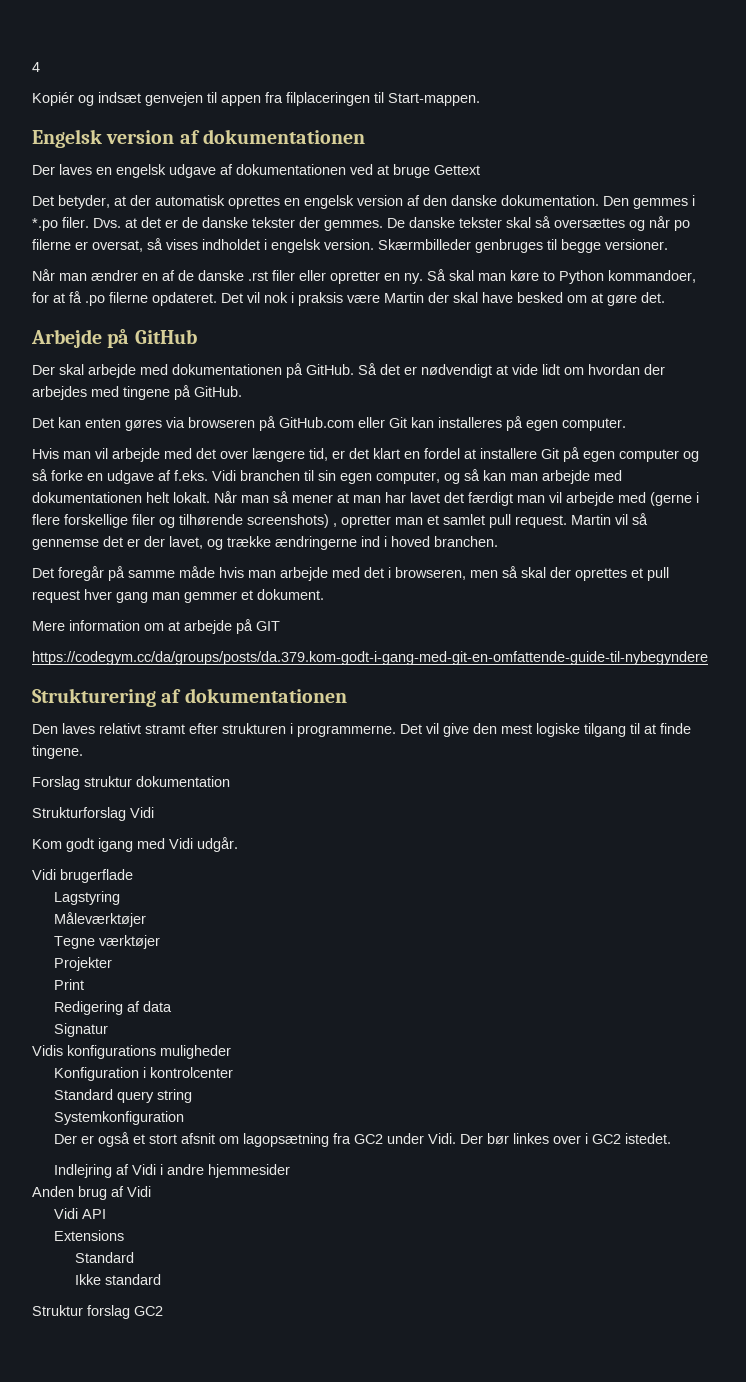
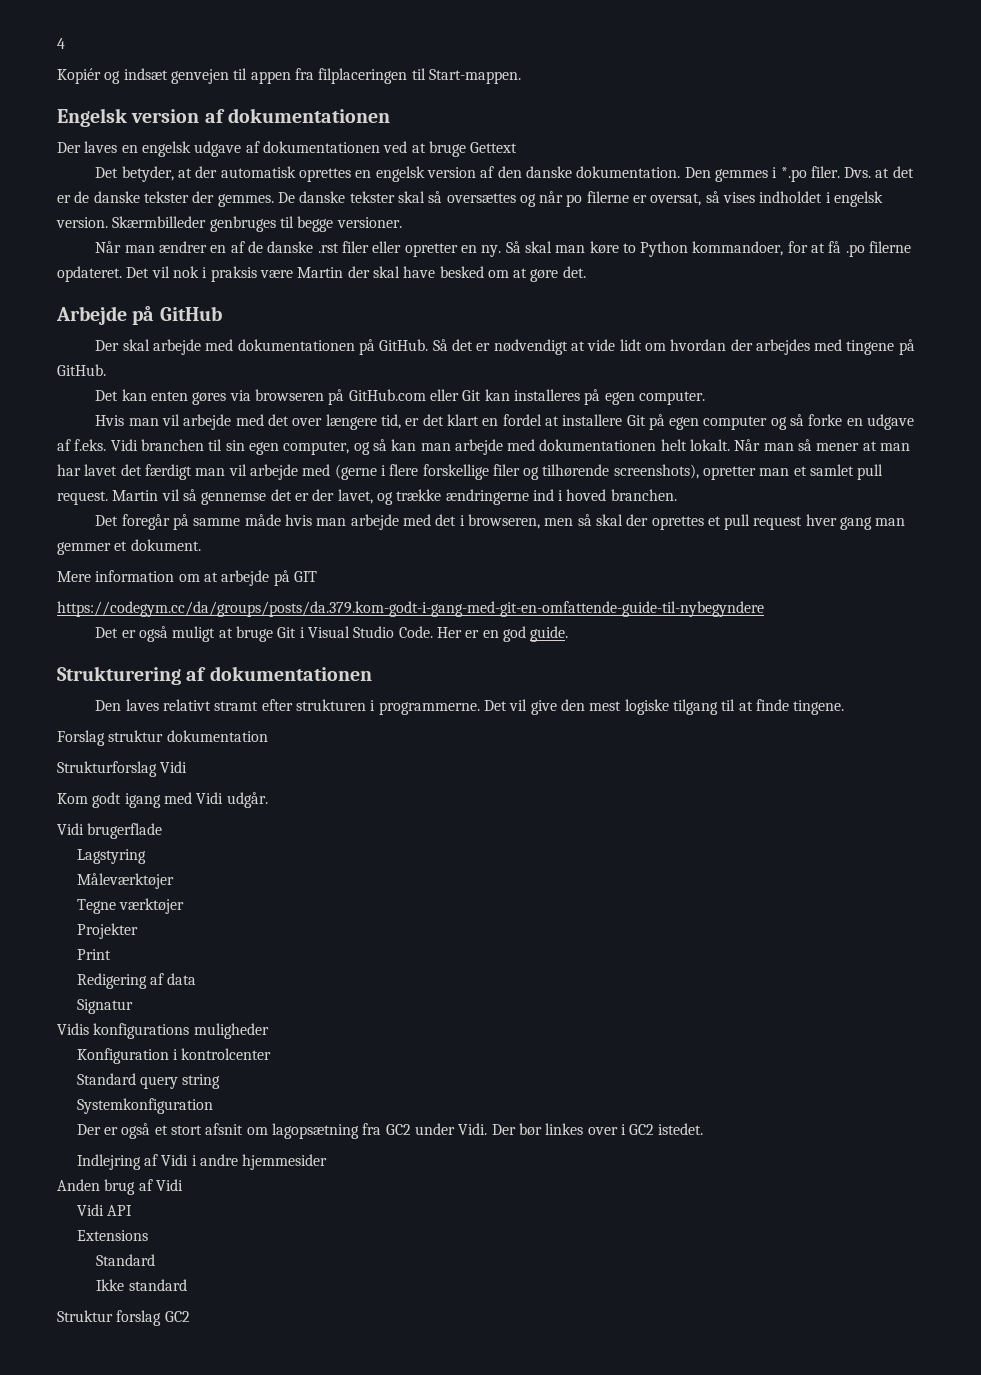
[247,514,337,528] screenshots) , -> [613,464,699,479] screenshots),
(708, 658) none -> [95,626,569,642] // Det er også muligt at bruge Git i Visual Studio Code. Her er en god guide.

